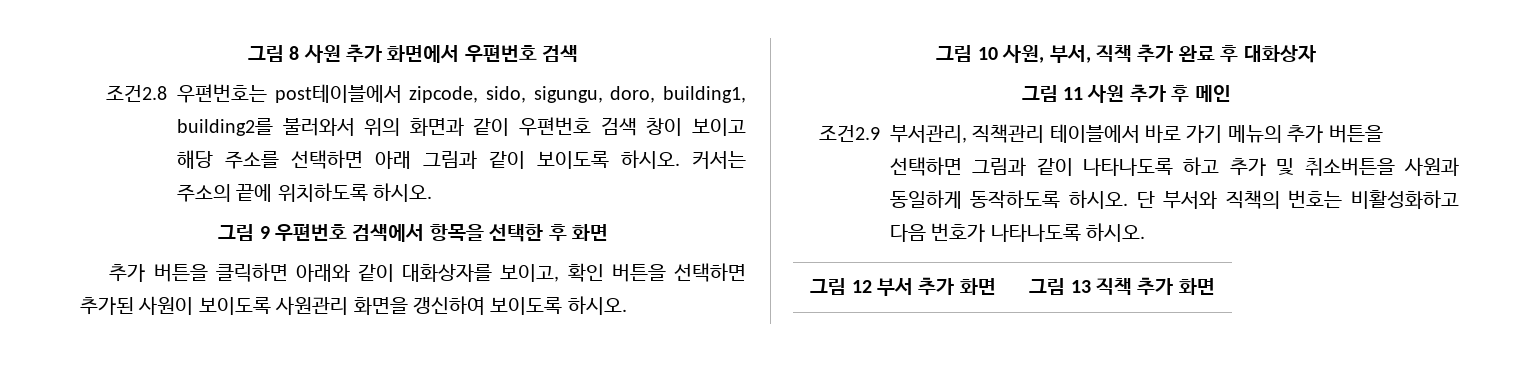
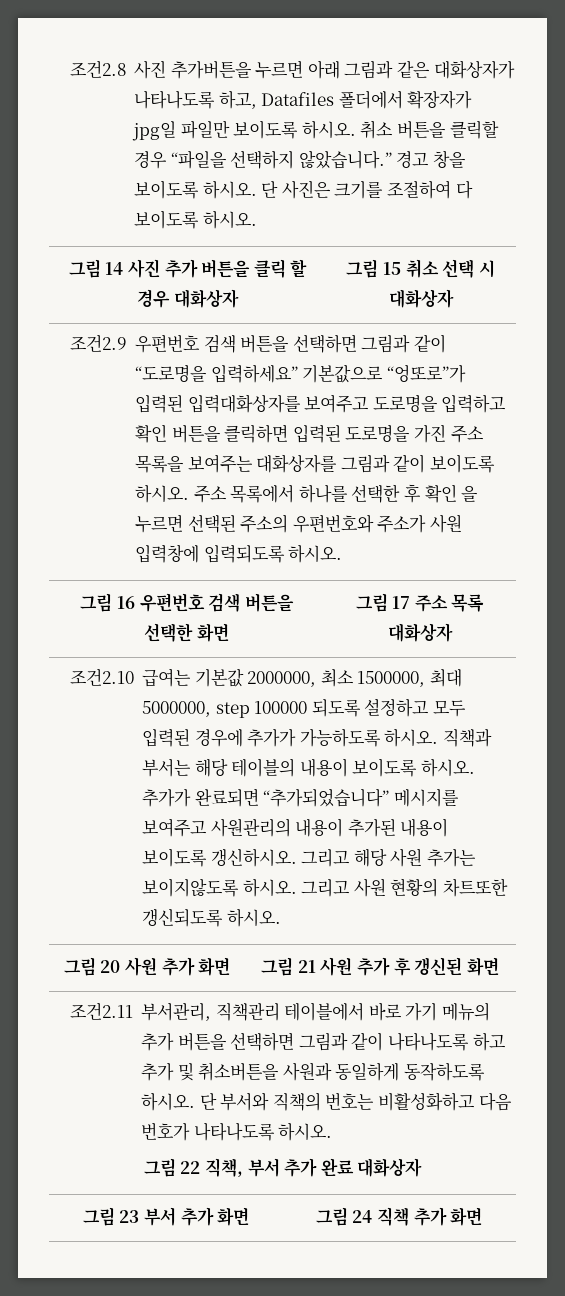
[247,44,579,63] [105,84,746,103] [176,117,746,136] [176,150,746,169] [176,183,433,202] [218,224,608,242] [109,263,747,282] [80,296,627,315] [936,44,1316,63] [1021,84,1231,103] [818,125,880,142] 그림 8 사원 추가 화면에서 우편번호 검색 // 조건2.8 우편번호는 post테이블에서 zipcode, sido, sigungu, doro, building1, building2를 불러와서 위의 화면과 같이 우편번호 검색 창이 보이고 해당 주소를 선택하면 아래 그림과 같이 보이도록 하시오. 커서는 주소의 끝에 위치하도록 하시오. // 그림 9 우편번호 검색에서 항목을 선택한 후 화면 // 추가 버튼을 클릭하면 아래와 같이 대화상자를 보이고, 확인 버튼을 선택하면 추가된 사원이 보이도록 사원관리 화면을 갱신하여 보이도록 하시오. // 그림 10 사원, 부서, 직책 추가 완료 후 대화상자 // 그림 11 사원 추가 후 메인 // 조건2.9 -> [69,60,515,79] [134,90,473,109] [132,120,499,141] [134,150,467,169] [134,180,473,199] [134,210,257,229] [68,259,308,278] [137,289,239,308] [346,259,495,278] [388,289,454,308] [69,334,447,353] [135,364,466,383] [135,394,507,413] [135,424,484,443] [135,454,496,473] [135,484,479,503] [135,514,463,533] [135,544,343,563] [80,593,294,612] [144,623,229,642] [355,593,485,612] [387,623,453,642] [69,668,463,687] [142,698,467,718] [142,728,493,747] [142,758,476,777] [142,788,459,807] [142,818,449,837] [142,848,477,867] [142,878,509,897] [142,909,281,927] [63,957,231,976] [261,957,499,976] [69,1002,133,1020] 조건2.8 사진 추가버튼을 누르면 아래 그림과 같은 대화상자가 나타나도록 하고, Datafiles 폴더에서 확장자가 jpg일 파일만 보이도록 하시오. 취소 버튼을 클릭할 경우 “파일을 선택하지 않았습니다.” 경고 창을 보이도록 하시오. 단 사진은 크기를 조절하여 다 보이도록 하시오. // 그림 14 사진 추가 버튼을 클릭 할 경우 대화상자 | 그림 15 취소 선택 시 대화상자 // 조건2.9 우편번호 검색 버튼을 선택하면 그림과 같이 “도로명을 입력하세요” 기본값으로 “엉또로”가 입력된 입력대화상자를 보여주고 도로명을 입력하고 확인 버튼을 클릭하면 입력된 도로명을 가진 주소 목록을 보여주는 대화상자를 그림과 같이 보이도록 하시오. 주소 목록에서 하나를 선택한 후 확인 을 누르면 선택된 주소의 우편번호와 주소가 사원 입력창에 입력되도록 하시오. // 그림 16 우편번호 검색 버튼을 선택한 화면 | 그림 17 주소 목록 대화상자 // 조건2.10 급여는 기본값 2000000, 최소 1500000, 최대 5000000, step 100000 되도록 설정하고 모두 입력된 경우에 추가가 가능하도록 하시오. 직책과 부서는 해당 테이블의 내용이 보이도록 하시오. 추가가 완료되면 “추가되었습니다” 메시지를 보여주고 사원관리의 내용이 추가된 내용이 보이도록 갱신하시오. 그리고 해당 사원 추가는 보이지않도록 하시오. 그리고 사원 현황의 차트또한 갱신되도록 하시오. // 그림 20 사원 추가 화면 | 그림 21 사원 추가 후 갱신된 화면 // 조건2.11
[810,278,872,295] // 그림 12 -> [143,1158,423,1177] [82,1207,140,1226] // 그림 22 직책, 부서 추가 완료 대화상자 // 그림 23
[1070,280,1091,293] 13 -> [352,1210,373,1223] 24

